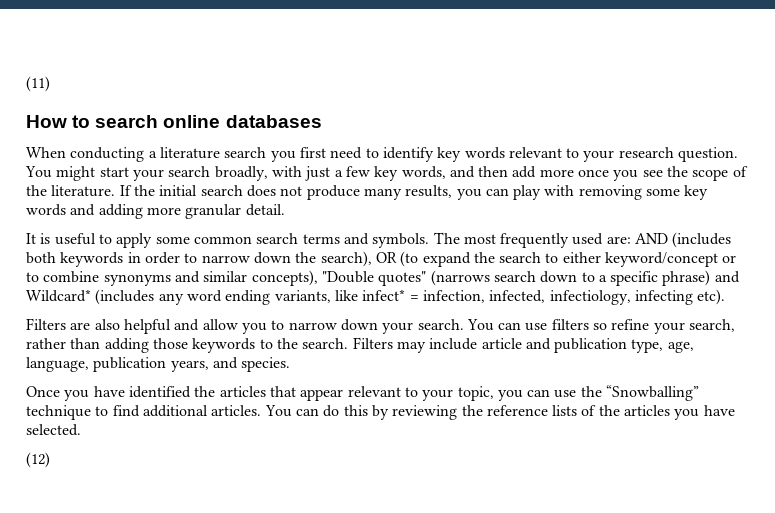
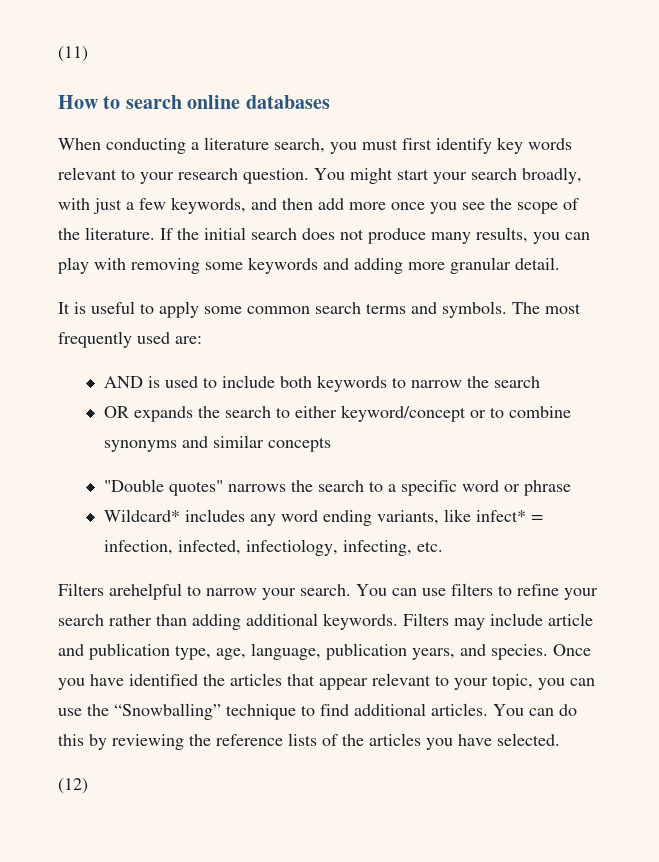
[224,147,379,162] search you first need to -> [274,138,432,154] search, you must first
[374,166,446,181] key words, -> [171,197,246,214] keywords,
[684,185,709,200] [26,204,66,216] key words -> [248,257,318,274] keywords
[635,232,732,248] [26,251,471,267] AND (includes both keywords in order to narrow down the search), OR (to expand -> [103,375,540,392] [103,406,193,422] // AND is used to include both keywords to narrow the search // OR expands
[251,270,318,286] concepts), -> [267,437,331,452] concepts //
[430,270,740,286] [26,289,155,305] (narrows search down to a specific phrase) and Wildcard* (includes -> [227,480,571,496] [103,509,245,522] narrows the search to a specific word or phrase // Wildcard* includes
[634,289,726,305] [26,318,378,334] infecting etc). // Filters are also helpful and allow you to narrow down -> [342,540,443,556] [58,583,257,600] infecting, etc. // Filters arehelpful to narrow
[593,323,608,330] so -> [498,585,512,596] to
[689,319,736,332] search, -> [58,614,104,626] search
[152,338,349,353] those keywords to the search. -> [246,613,398,630] additional keywords.
(291, 364) // -> (548, 652) none

